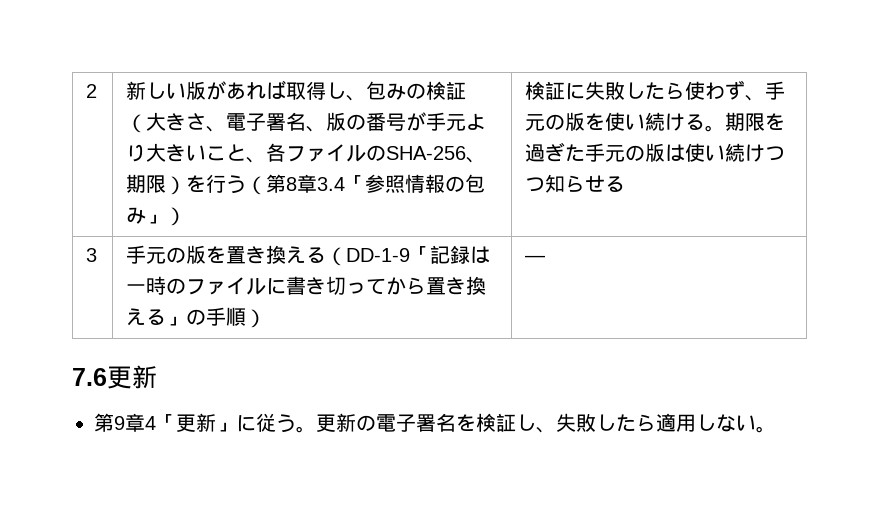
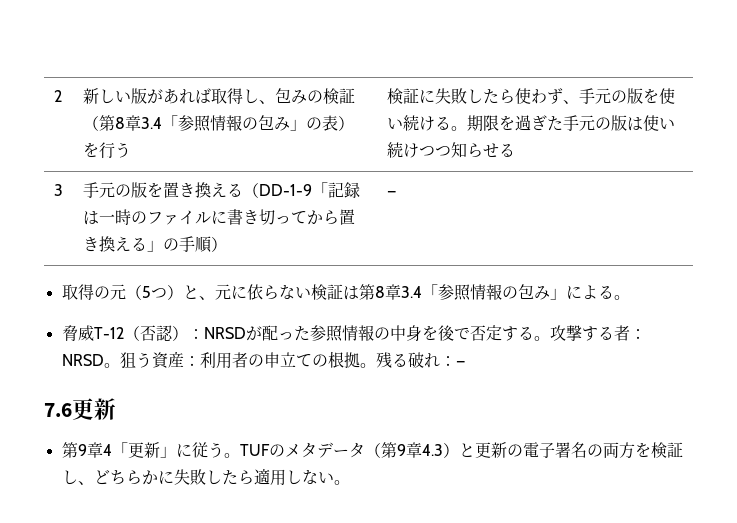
[146,112,487,132] [126,143,487,163] [126,174,486,195] [126,207,187,226] 大きさ、電子署名、版の番号が手元より大きいこと、各ファイルのSHA-256、期限）を行う（第8章3.4「参照情報の包み」） -> [98,115,354,132] [82,142,131,159] 第8章3.4「参照情報の包み」の表）を行う
(546, 258) none -> [61,284,630,301] [61,325,646,342] [61,351,466,369] // 取得の元（5つ）と、元に依らない検証は第8章3.4「参照情報の包み」による。 // 脅威T-12（否認）：NRSDが配った参照情報の中身を後で否定する。攻撃する者：NRSD。狙う資産：利用者の申立ての根拠。残る破れ：—
(316, 429) none -> [239,442,475,458] TUFのメタデータ（第9章4.3）と
(456, 422) none -> [586,442,635,459] の両方
(556, 430) none -> [93,470,174,485] どちらかに

